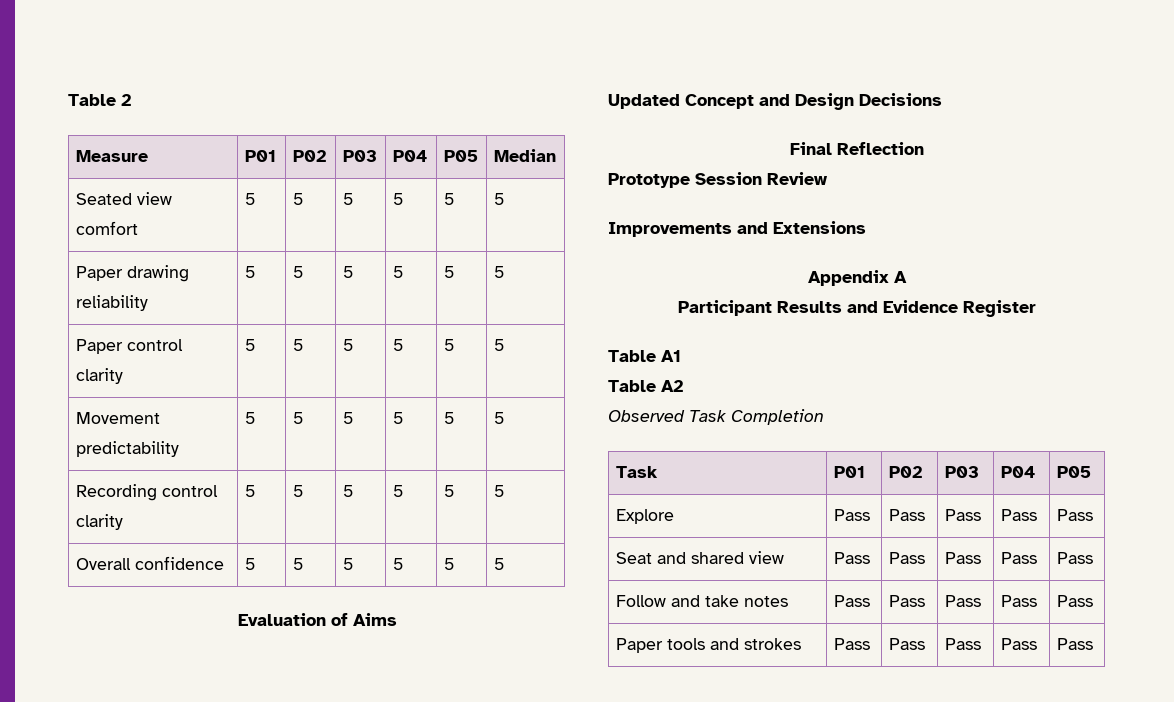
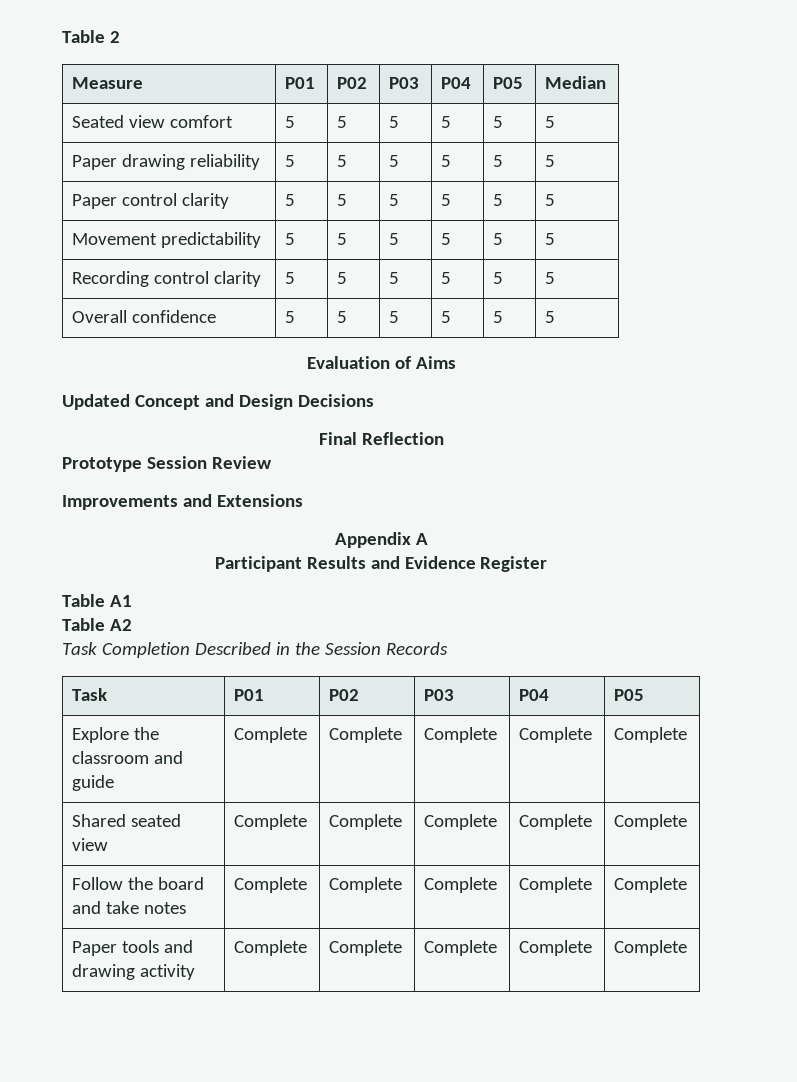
[608,410,685,422] Observed -> (132, 625) none
(824, 417) none -> [194,642,448,655] Described in the Session Records
[833,509,870,521] [888,509,925,521] [944,509,981,521] [1000,509,1037,521] [1056,509,1093,521] [615,551,784,564] [833,552,870,564] [888,552,925,564] [944,552,981,564] [1000,552,1037,564] [1056,552,1093,564] | Pass | Pass | Pass | Pass | Pass // Seat and shared view | Pass | Pass | Pass | Pass | Pass -> [134,727,160,740] [72,751,184,764] [72,775,115,791] [234,727,308,743] [329,727,403,743] [424,727,498,743] [519,727,593,743] [614,727,688,743] [72,814,182,827] [72,838,109,851] [234,814,308,830] [329,814,403,830] [424,814,498,830] [519,814,593,830] [614,814,688,830] the classroom and guide | Complete | Complete | Complete | Complete | Complete // Shared seated view | Complete | Complete | Complete | Complete | Complete
(666, 601) none -> [128,877,205,890] the board
[833,595,870,607] [888,595,925,607] [944,595,981,607] [1000,595,1037,607] [1056,595,1093,607] [615,638,801,653] [833,638,870,650] [888,638,925,650] [944,638,981,650] [1000,638,1037,650] [1056,638,1093,650] Pass | Pass | Pass | Pass | Pass // Paper tools and strokes | Pass | Pass | Pass | Pass | Pass -> [234,877,308,893] [329,877,403,893] [424,877,498,893] [519,877,593,893] [614,877,688,893] [72,940,194,956] [72,964,196,980] [234,940,308,956] [329,940,403,956] [424,940,498,956] [519,940,593,956] [614,940,688,956] Complete | Complete | Complete | Complete | Complete // Paper tools and drawing activity | Complete | Complete | Complete | Complete | Complete

